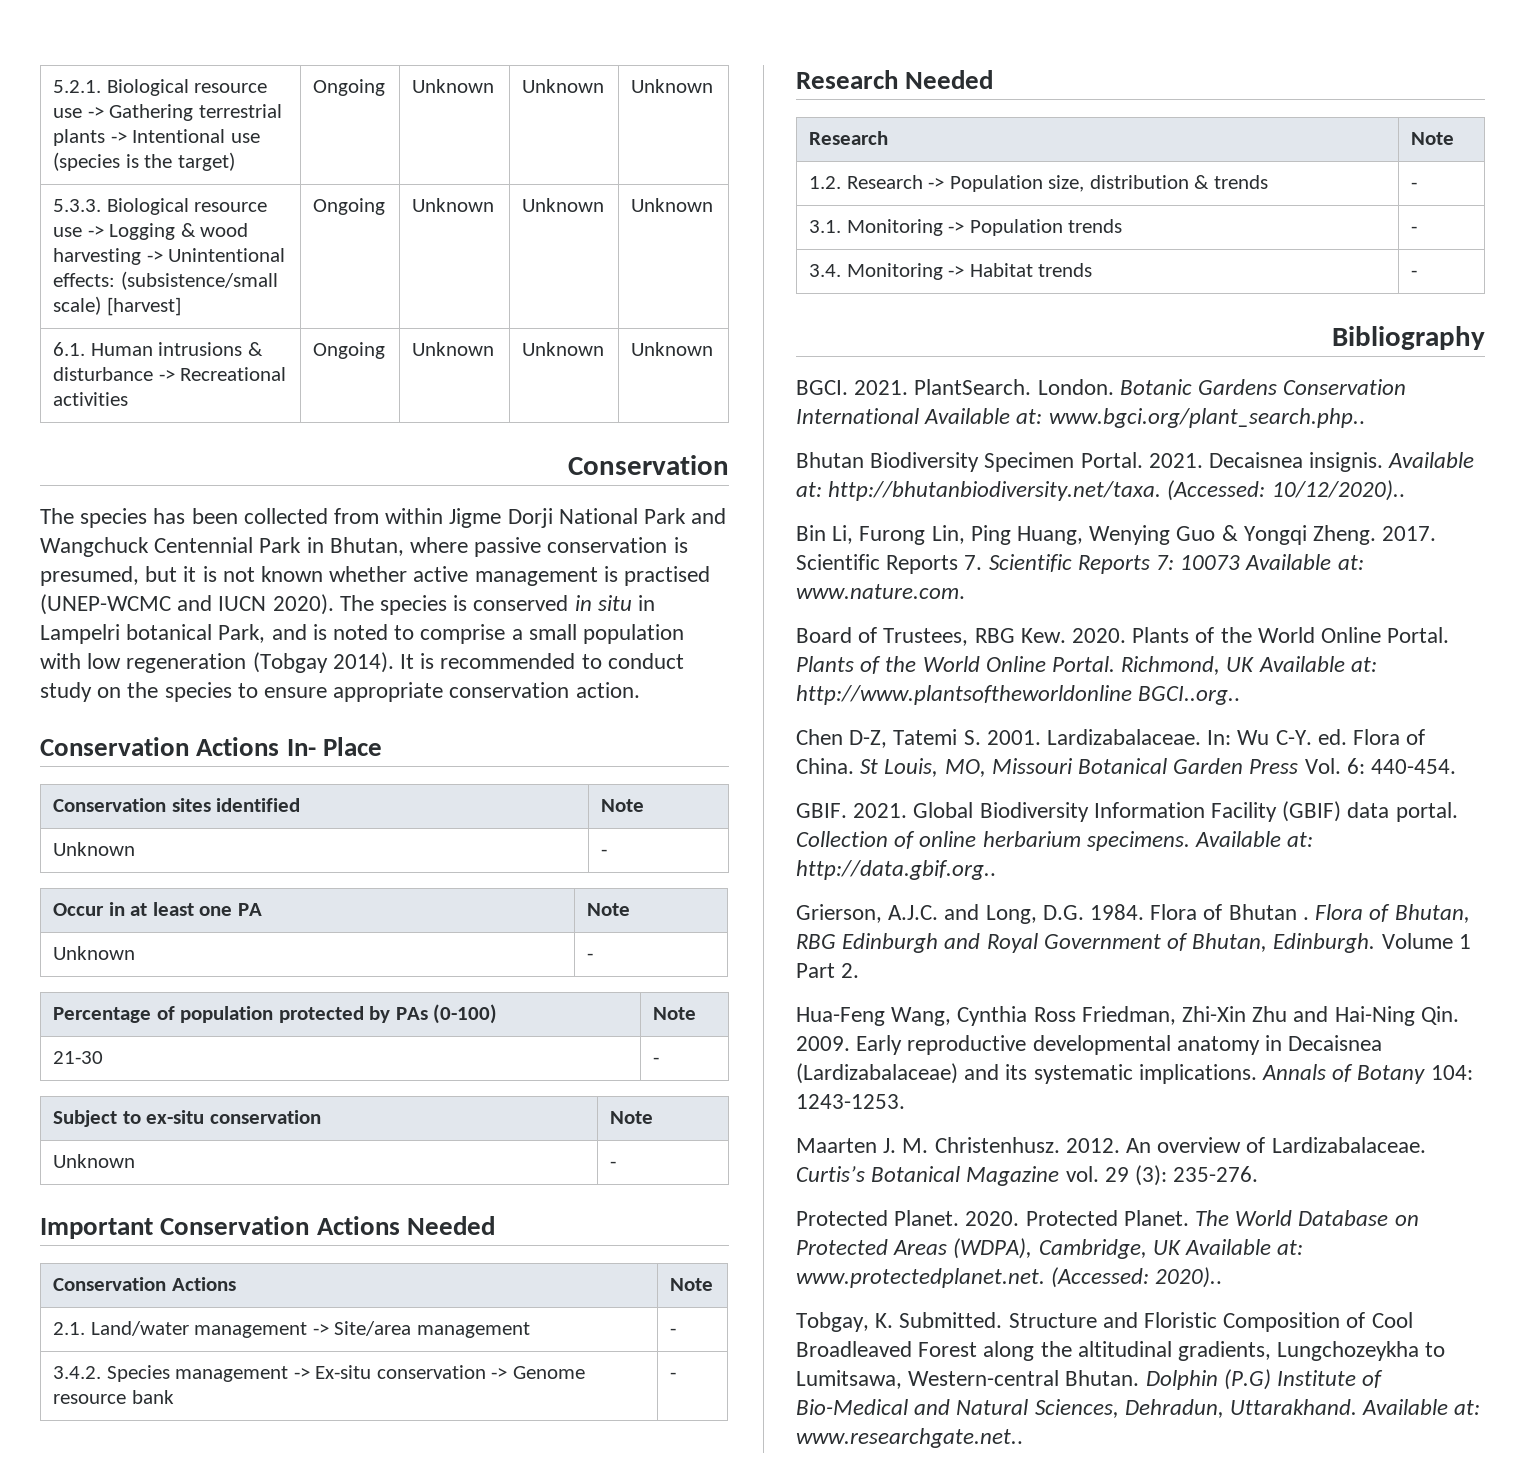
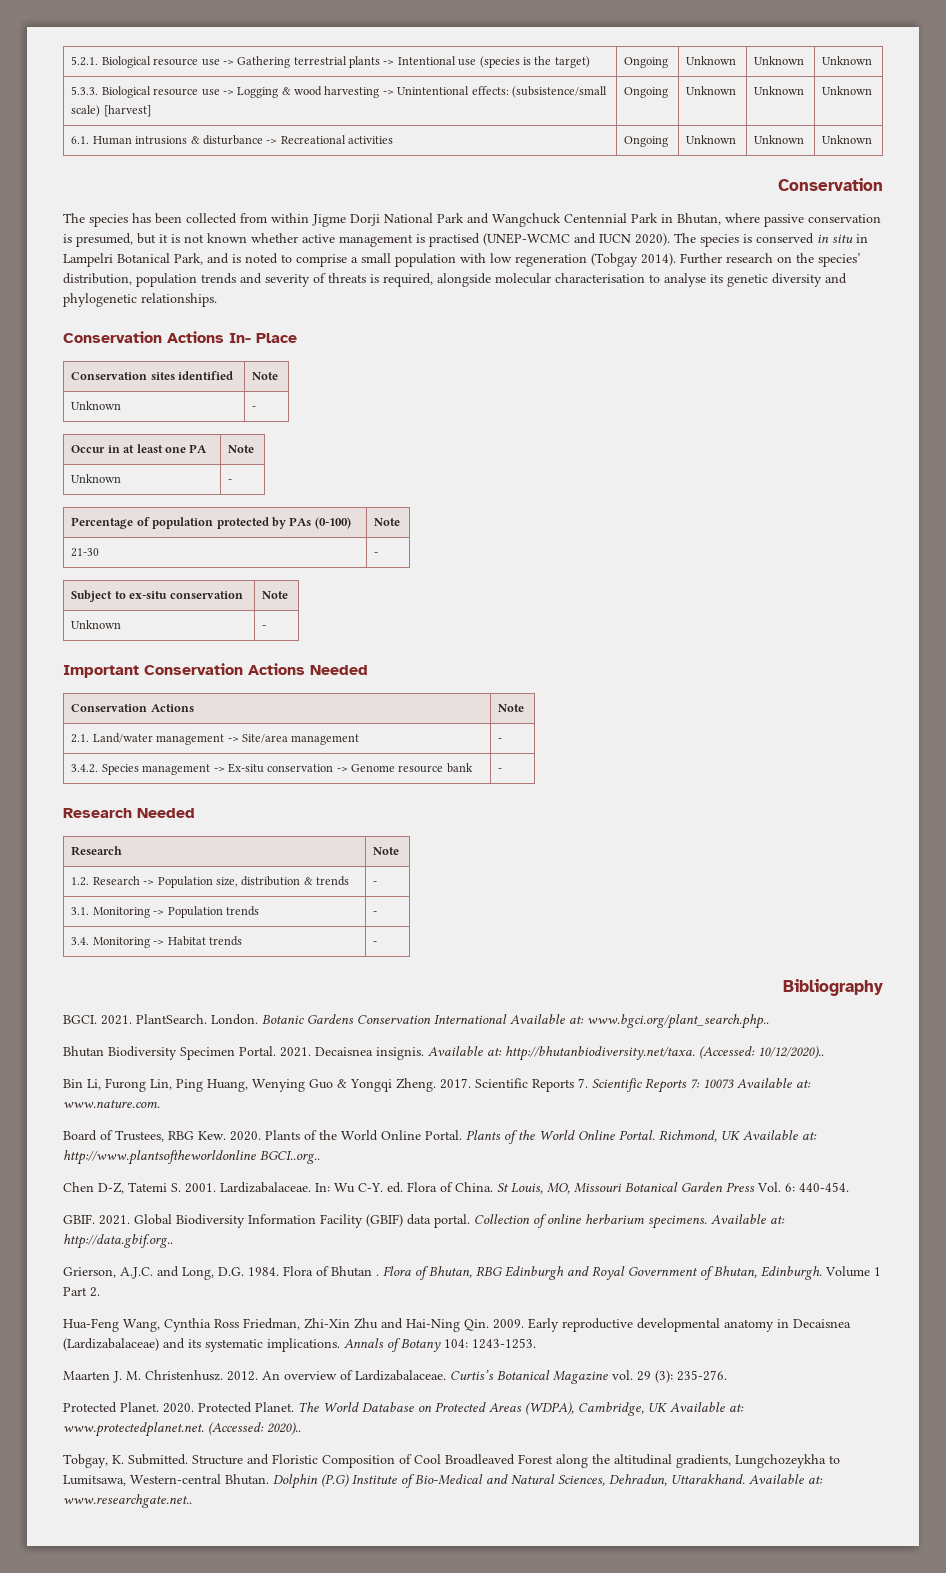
[126,624,213,640] botanical -> [117,253,170,263] Botanical
[400,653,684,669] [40,682,640,702] It is recommended to conduct study on the species to ensure appropriate conservation action. -> [680,253,861,267] [63,273,847,287] [63,293,217,307] Further research on the species’ distribution, population trends and severity of threats is required, alongside molecular characterisation to analyse its genetic diversity and phylogenetic relationships.

